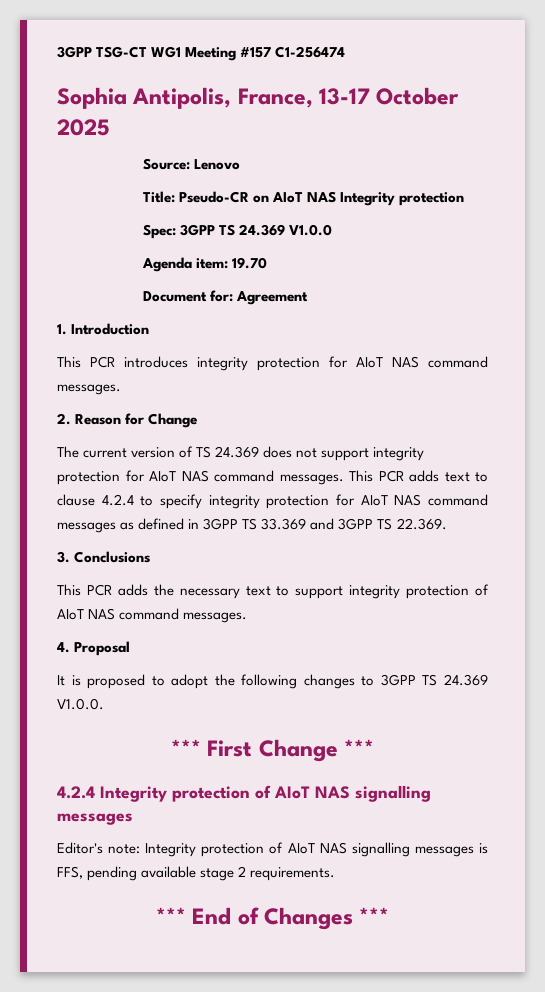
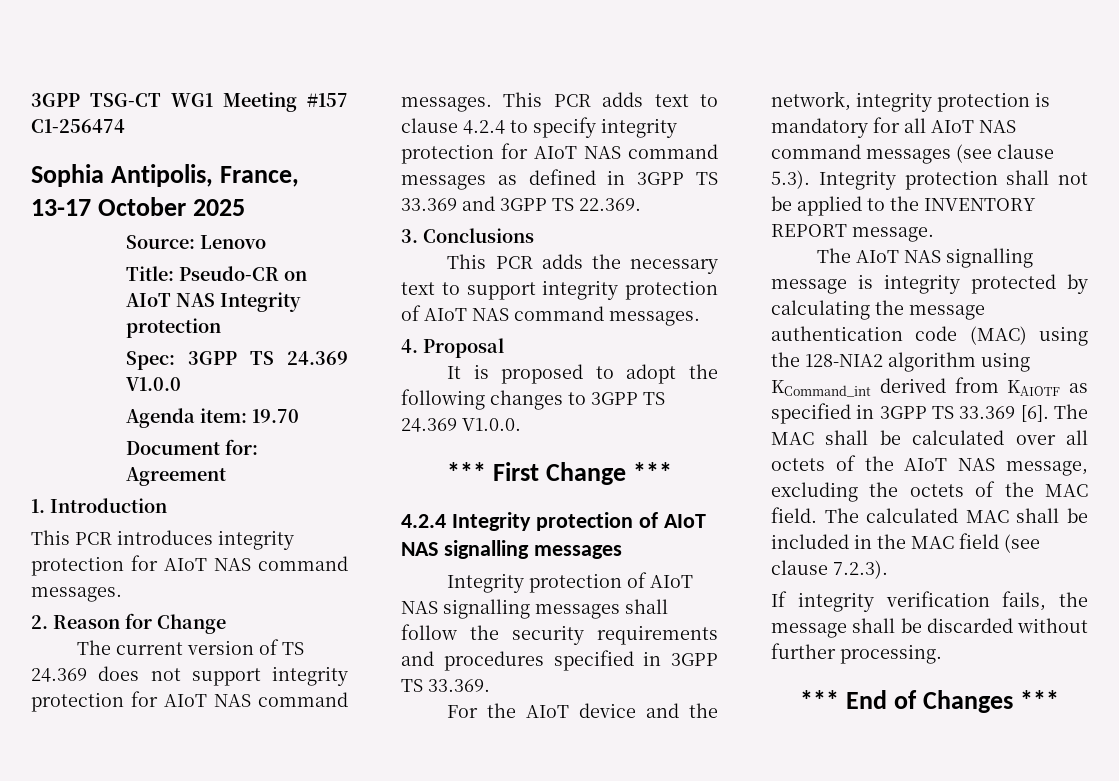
[57,842,488,857] [57,866,336,881] Editor's note: Integrity protection of AIoT NAS signalling messages is FFS, pending available stage 2 requirements. -> [447,572,694,593] [401,599,668,619] [401,624,718,645] [401,650,718,671] [401,679,490,692] [447,703,718,718] [771,91,1050,112] [771,117,1016,138] [771,144,1054,164] [771,170,1088,190] [771,196,1036,216] [771,224,934,242] [817,248,1034,268] [771,274,1088,294] [771,300,985,320] [771,326,1088,346] [771,352,1030,372] [771,377,1088,397] [771,403,1088,424] [771,430,1088,445] [771,455,1088,476] [771,481,1088,502] [771,507,1088,523] [771,533,1040,553] [771,560,888,579] [771,591,1088,612] [771,618,1088,638] [771,643,942,664] Integrity protection of AIoT NAS signalling messages shall follow the security requirements and procedures specified in 3GPP TS 33.369. // For the AIoT device and the network, integrity protection is mandatory for all AIoT NAS command messages (see clause 5.3). Integrity protection shall not be applied to the INVENTORY REPORT message. // The AIoT NAS signalling message is integrity protected by calculating the message authentication code (MAC) using the 128-NIA2 algorithm using KCommand_int derived from KAIOTF as specified in 3GPP TS 33.369 [6]. The MAC shall be calculated over all octets of the AIoT NAS message, excluding the octets of the MAC field. The calculated MAC shall be included in the MAC field (see clause 7.2.3). // If integrity verification fails, the message shall be discarded without further processing.

